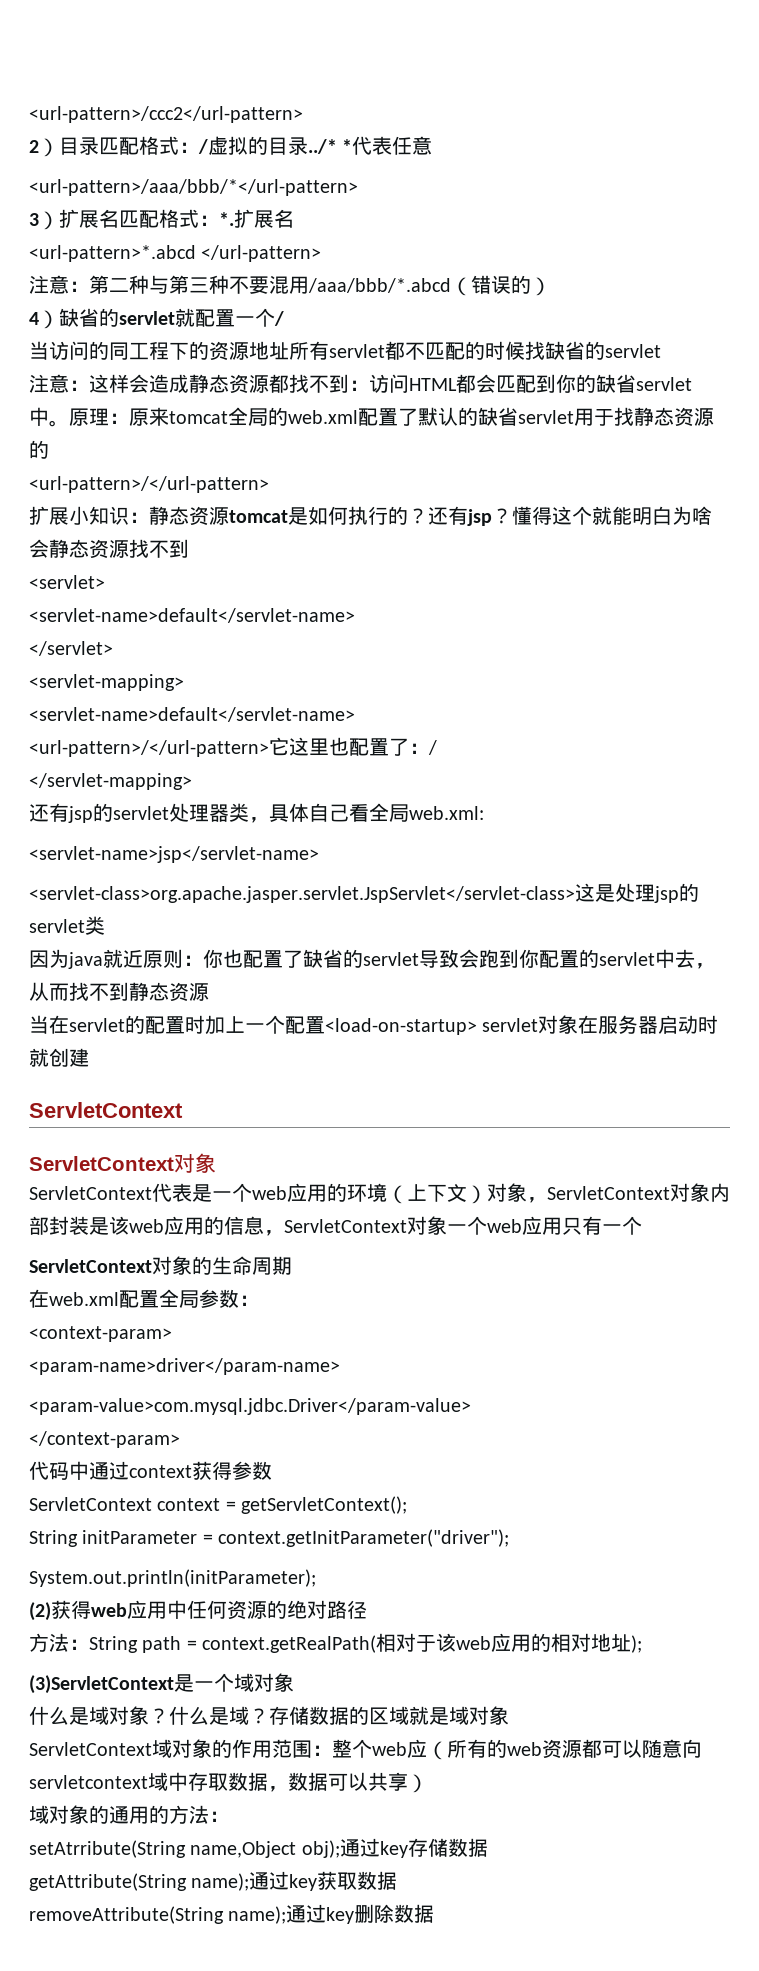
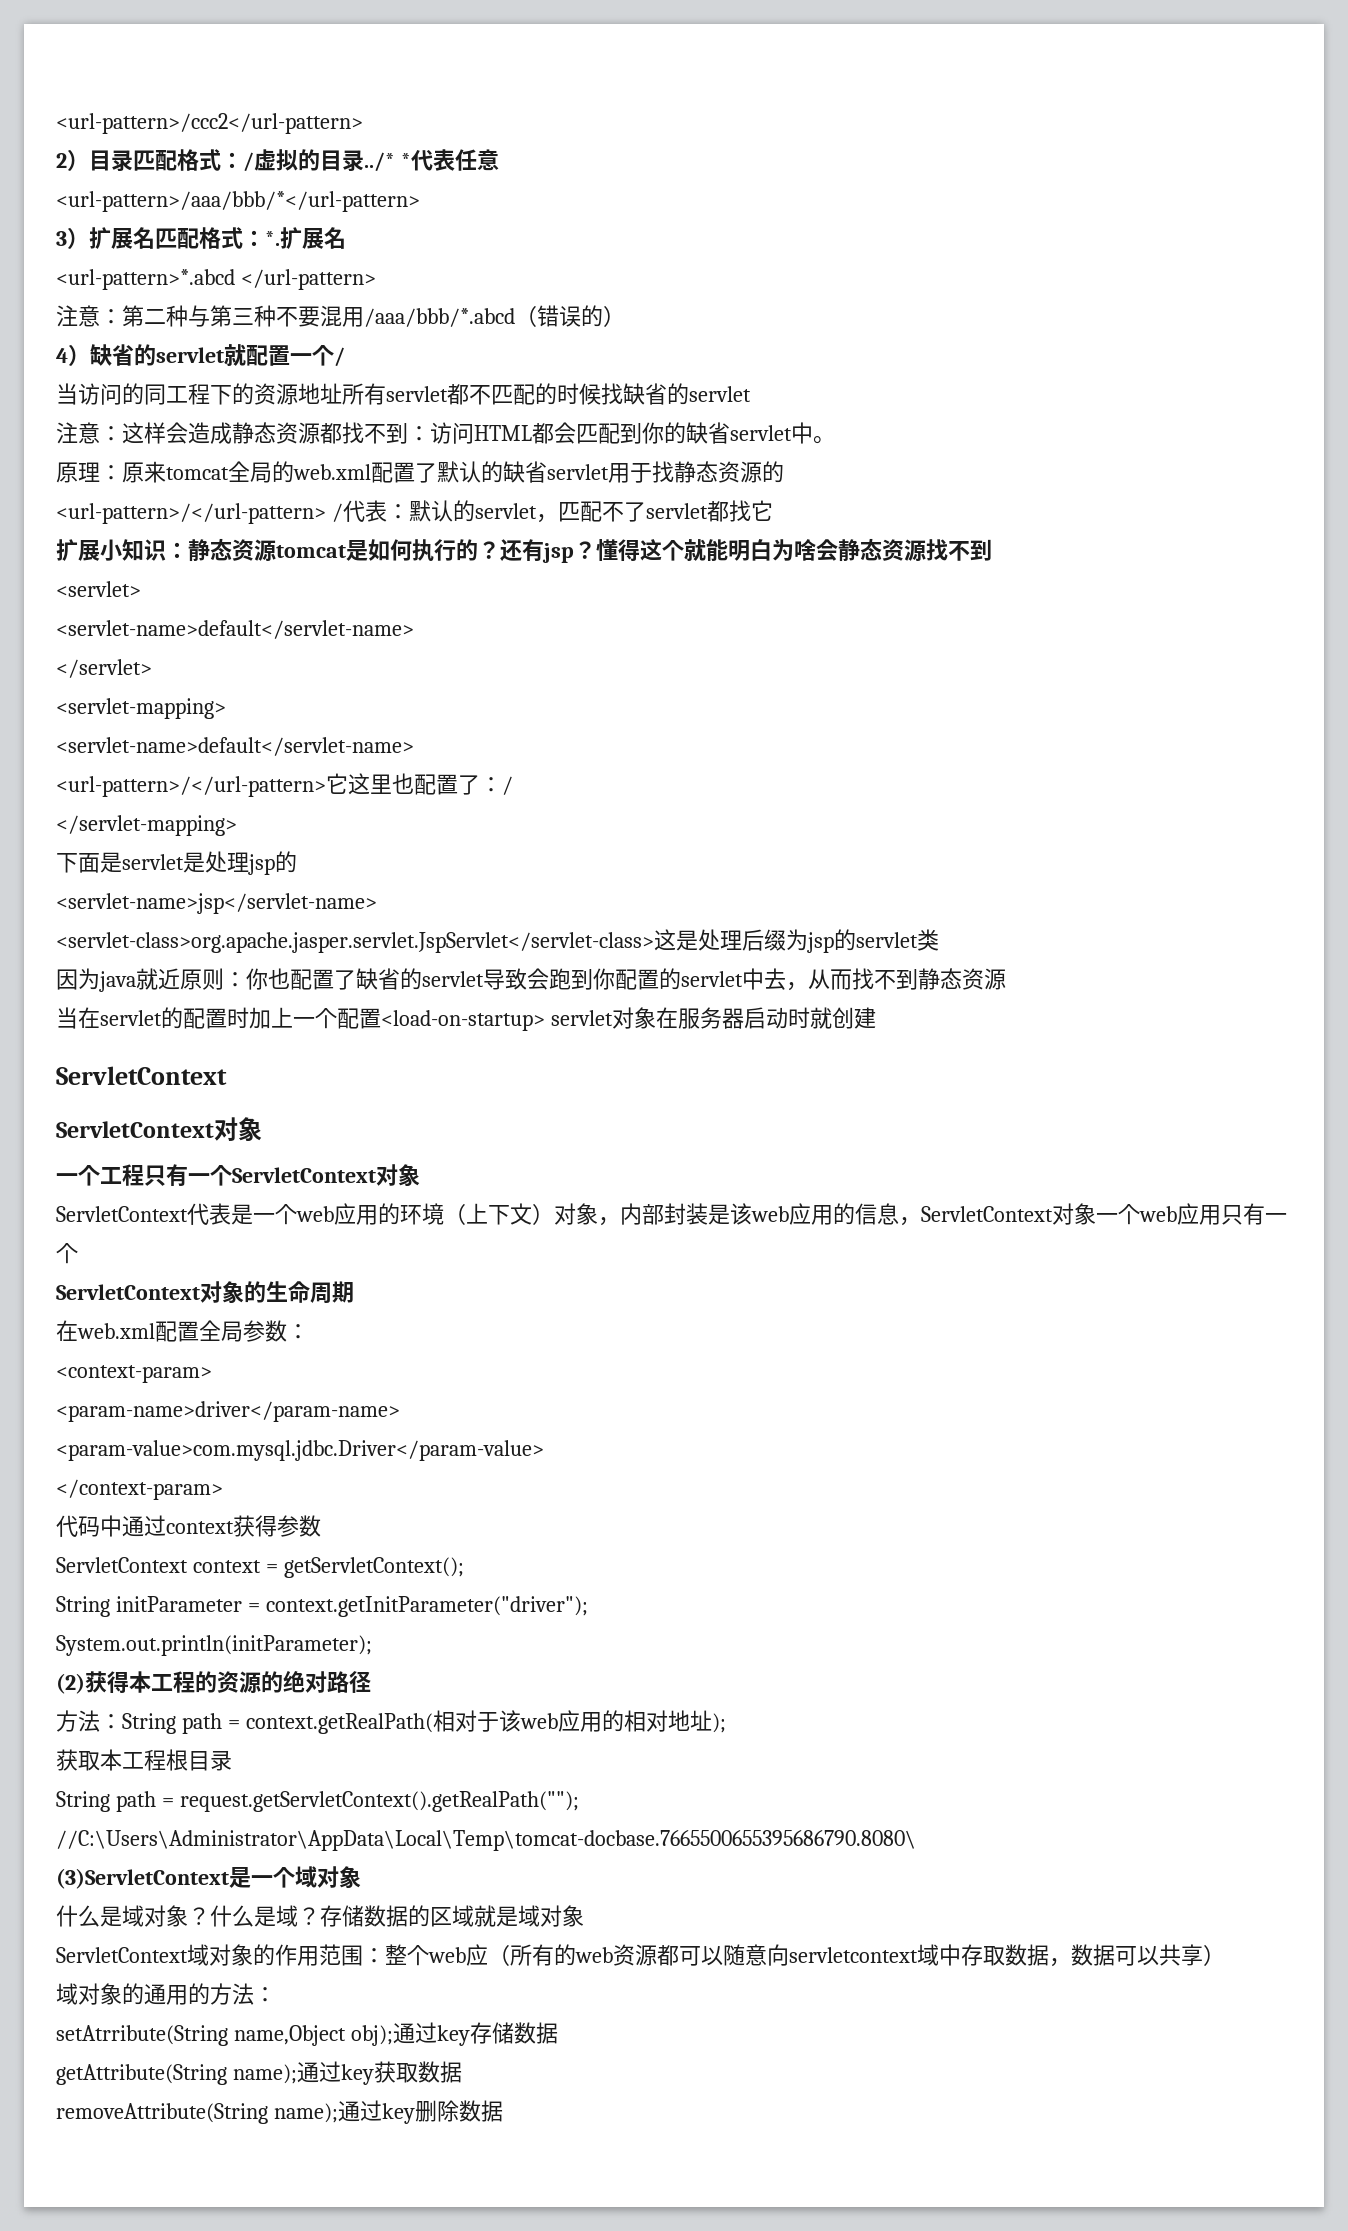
(69, 423) none -> (835, 440) //
(269, 484) none -> [331,500,773,523] /代表：默认的servlet，匹配不了servlet都找它
[29,803,484,823] 还有jsp的servlet处理器类，具体自己看全局web.xml: -> [56,851,297,875] 下面是servlet是处理jsp的
(655, 893) none -> [742,929,808,951] 后缀为
(216, 1163) none -> [56,1164,420,1186] // 一个工程只有一个ServletContext对象
[547,1183,710,1202] ServletContext对象 -> (620, 1221) none
[91,1600,227,1619] web应用中任何 -> [129,1671,217,1693] 本工程的
(643, 1644) none -> [56,1749,232,1771] [56,1791,579,1812] [56,1830,916,1851] // 获取本工程根目录 // String path = request.getServletContext().getRealPath(""); //C:\Users\Administrator\AppData\Local\Temp\tomcat-docbase.7665500655395686790.8080\

